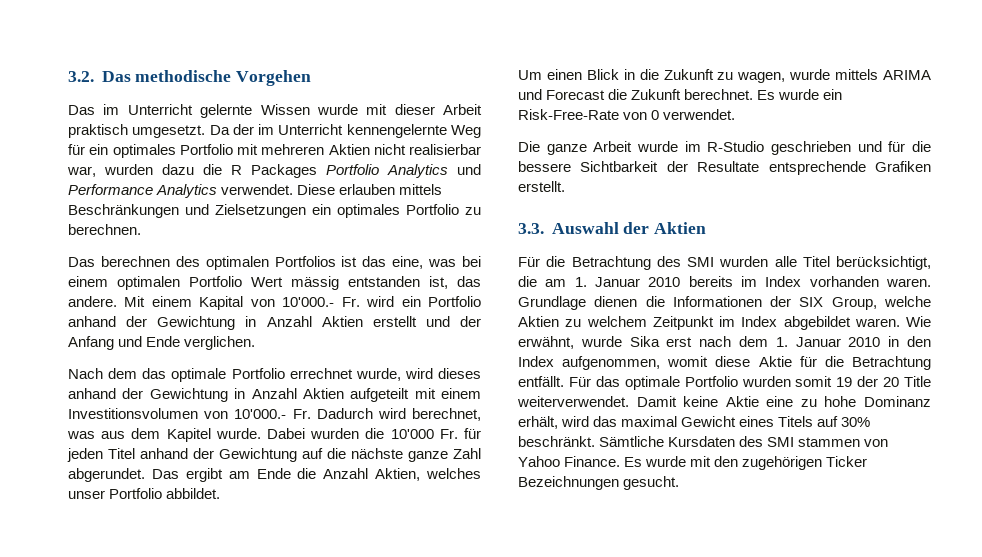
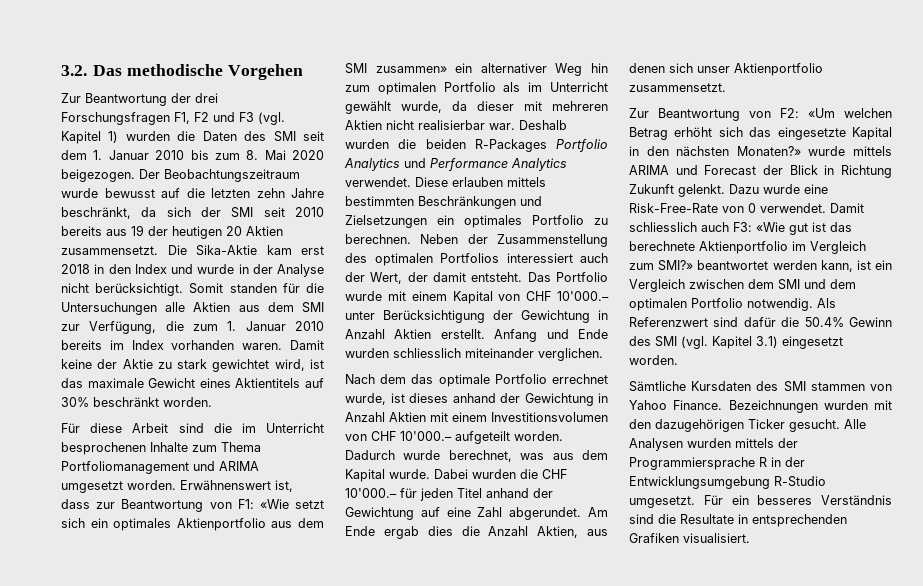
[68,104,482,118] [68,124,481,138] [68,144,233,158] Das im Unterricht gelernte Wissen wurde mit dieser Arbeit praktisch umgesetzt. Da der im Unterricht kennengelernte Weg für ein optimales Portfolio -> [61,93,218,106] [61,112,285,125] [61,131,324,144] [61,150,324,160] [61,169,300,182] [61,188,324,198] [61,207,324,219] [61,225,283,239] [61,245,324,256] [61,264,324,277] [61,283,324,296] [61,302,324,315] [61,321,324,334] [61,340,324,350] [61,359,324,372] [61,378,324,388] [61,397,212,407] [61,423,324,433] [61,442,261,455] [61,461,259,474] [61,480,293,493] [61,499,324,512] [61,518,324,531] [345,63,608,76] [345,82,608,95] [345,101,514,114] Zur Beantwortung der drei Forschungsfragen F1, F2 und F3 (vgl. Kapitel 1) wurden die Daten des SMI seit dem 1. Januar 2010 bis zum 8. Mai 2020 beigezogen. Der Beobachtungszeitraum wurde bewusst auf die letzten zehn Jahre beschränkt, da sich der SMI seit 2010 bereits aus 19 der heutigen 20 Aktien zusammensetzt. Die Sika-Aktie kam erst 2018 in den Index und wurde in der Analyse nicht berücksichtigt. Somit standen für die Untersuchungen alle Aktien aus dem SMI zur Verfügung, die zum 1. Januar 2010 bereits im Index vorhanden waren. Damit keine der Aktie zu stark gewichtet wird, ist das maximale Gewicht eines Aktientitels auf 30% beschränkt worden. // Für diese Arbeit sind die im Unterricht besprochenen Inhalte zum Thema Portfoliomanagement und ARIMA umgesetzt worden. Erwähnenswert ist, dass zur Beantwortung von F1: «Wie setzt sich ein optimales Aktienportfolio aus dem SMI zusammen» ein alternativer Weg hin zum optimalen Portfolio als im Unterricht gewählt wurde, da dieser
[67,164,317,178] war, wurden dazu die R Packages -> [489,120,567,130] [345,139,547,152] war. Deshalb wurden die beiden R-Packages
(443, 189) none -> [345,196,414,206] bestimmten
[68,256,482,270] [68,276,481,290] [68,296,482,310] [68,316,481,330] [68,336,181,350] // Das berechnen des optimalen Portfolios ist das eine, was bei einem optimalen Portfolio Wert mässig entstanden ist, das andere. Mit einem Kapital von 10'000.- Fr. wird ein Portfolio anhand der Gewichtung in Anzahl Aktien erstellt und der Anfang und Ende -> [420,234,608,247] [345,253,608,266] [345,272,608,284] [345,291,609,304] [345,310,608,323] [345,329,608,342] [345,348,534,358] Neben der Zusammenstellung des optimalen Portfolios interessiert auch der Wert, der damit entsteht. Das Portfolio wurde mit einem Kapital von CHF 10'000.– unter Berücksichtigung der Gewichtung in Anzahl Aktien erstellt. Anfang und Ende wurden schliesslich miteinander
[404,368,433,379] wird -> [390,393,405,403] ist
[350,388,410,402] aufgeteilt -> (426, 417) none
[234,408,406,419] 10'000.- Fr. Dadurch wird -> [371,431,563,444] [345,450,441,460] CHF 10'000.– aufgeteilt worden. Dadurch wurde
[166,428,211,442] Kapitel -> [345,469,385,482] Kapital
[390,429,458,439] 10'000 Fr. -> [542,469,567,479] [345,488,397,498] CHF 10'000.–
[327,448,481,462] [68,468,481,482] [68,488,221,499] [518,69,786,83] die nächste ganze Zahl abgerundet. Das ergibt am Ende die Anzahl Aktien, welches unser Portfolio abbildet. // Um einen Blick in die Zukunft zu wagen, -> [446,507,608,520] [345,526,608,539] [629,63,823,76] [629,83,726,92] [629,108,892,121] [629,127,892,140] [629,146,801,156] eine Zahl abgerundet. Am Ende ergab dies die Anzahl Aktien, aus denen sich unser Aktienportfolio zusammensetzt. // Zur Beantwortung von F2: «Um welchen Betrag erhöht sich das eingesetzte Kapital in den nächsten Monaten?»
[608,89,843,100] [518,109,736,120] [518,141,931,155] [518,161,931,175] [518,181,565,192] [518,222,706,234] [518,256,931,270] [518,276,931,287] [518,296,931,310] [518,316,931,330] [518,336,931,349] [518,356,931,370] [518,376,931,390] [517,396,931,407] [518,416,871,429] [518,436,595,447] die Zukunft berechnet. Es wurde ein Risk-Free-Rate von 0 verwendet. // Die ganze Arbeit wurde im R-Studio geschrieben und für die bessere Sichtbarkeit der Resultate entsprechende Grafiken erstellt. // 3.3. Auswahl der Aktien // Für die Betrachtung des SMI wurden alle Titel berücksichtigt, die am 1. Januar 2010 bereits im Index vorhanden waren. Grundlage dienen die Informationen der SIX Group, welche Aktien zu welchem Zeitpunkt im Index abgebildet waren. Wie erwähnt, wurde Sika erst nach dem 1. Januar 2010 in den Index aufgenommen, womit diese Aktie für die Betrachtung entfällt. Für das optimale Portfolio wurden somit 19 der 20 Title weiterverwendet. Damit keine Aktie eine zu hohe Dominanz erhält, wird das maximal Gewicht eines Titels auf 30% beschränkt. -> [763,165,892,178] [629,184,828,197] [629,203,864,213] [629,222,852,235] [629,241,866,254] [629,260,892,272] [629,279,856,292] [629,298,836,311] [629,317,892,327] [629,336,843,349] [629,355,678,365] der Blick in Richtung Zukunft gelenkt. Dazu wurde eine Risk-Free-Rate von 0 verwendet. Damit schliesslich auch F3: «Wie gut ist das berechnete Aktienportfolio im Vergleich zum SMI?» beantwortet werden kann, ist ein Vergleich zwischen dem SMI und dem optimalen Portfolio notwendig. Als Referenzwert sind dafür die 50.4% Gewinn des SMI (vgl. Kapitel 3.1) eingesetzt worden. //
[624,456,868,470] [518,476,680,490] Es wurde mit den zugehörigen Ticker Bezeichnungen gesucht. -> [728,400,892,413] [629,419,866,432] [629,438,798,451] [629,457,805,470] [629,476,826,489] [629,495,892,508] [629,514,847,527] [629,533,750,543] Bezeichnungen wurden mit den dazugehörigen Ticker gesucht. Alle Analysen wurden mittels der Programmiersprache R in der Entwicklungsumgebung R-Studio umgesetzt. Für ein besseres Verständnis sind die Resultate in entsprechenden Grafiken visualisiert.

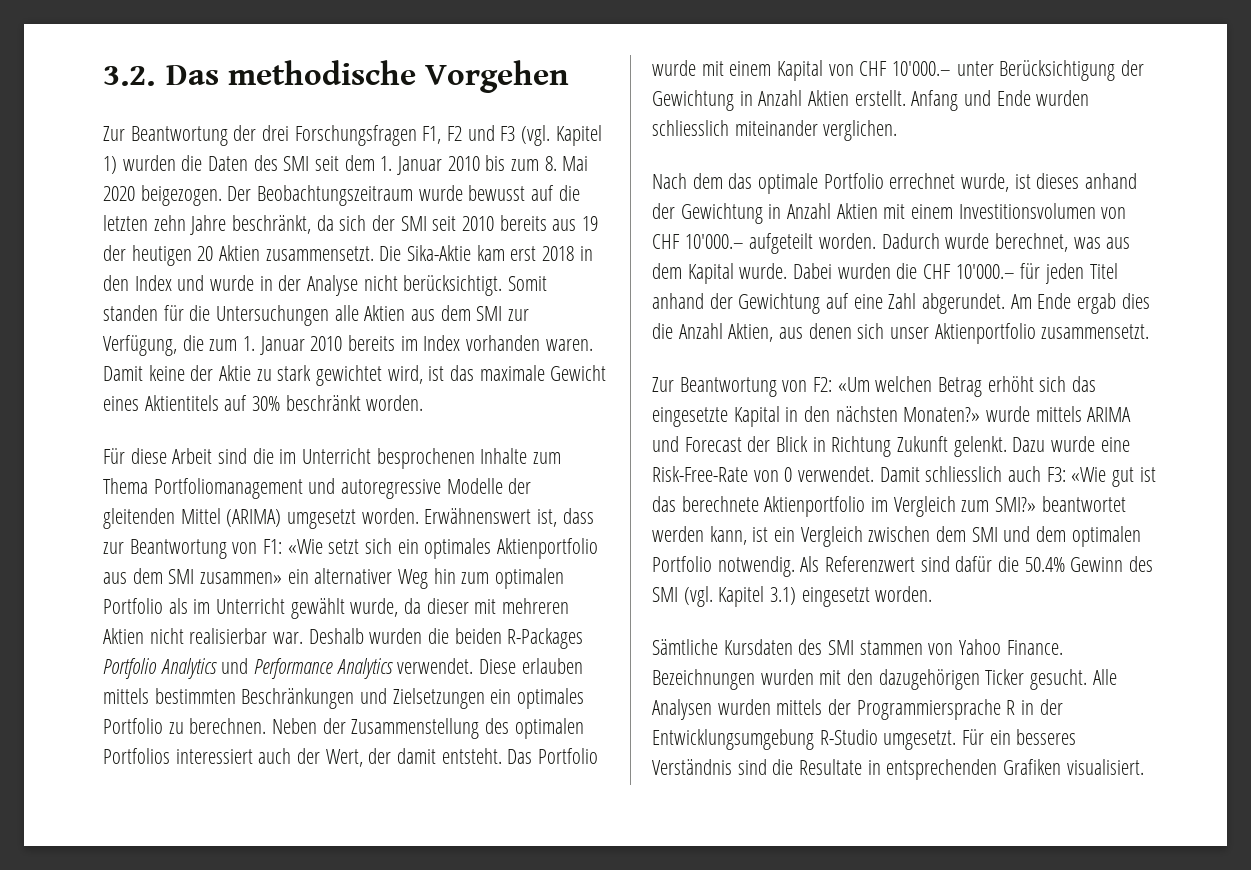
[219,461,259,471] ARIMA -> [341,478,532,499] [103,508,282,529] autoregressive Modelle der gleitenden Mittel (ARIMA)

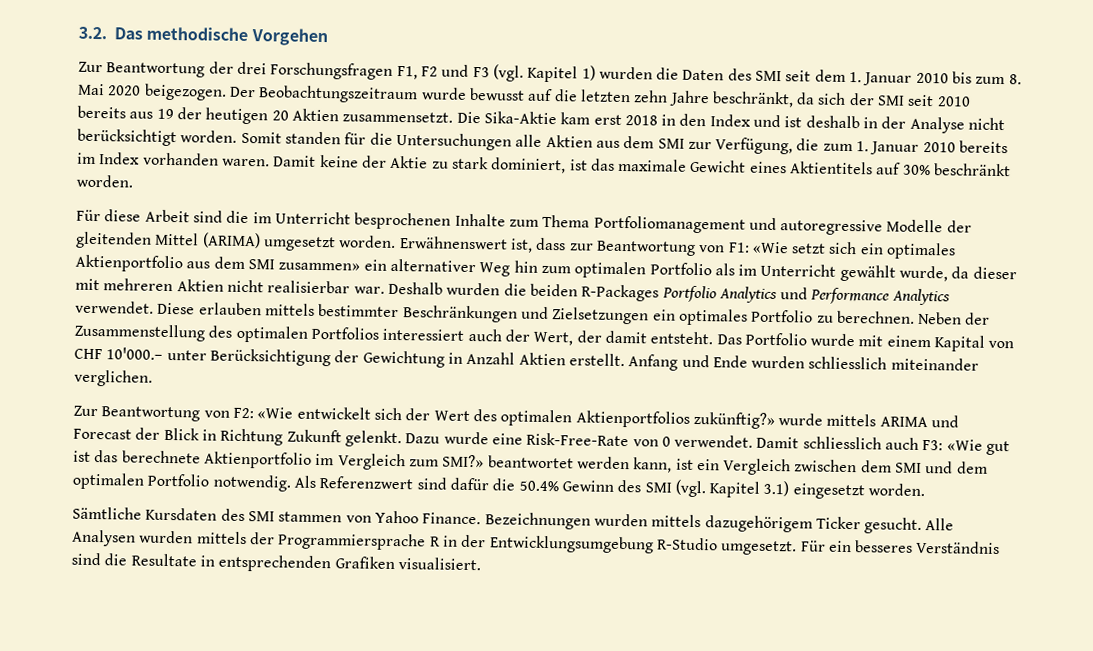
[210,275,255,291] wurde -> [784,115,860,129] ist deshalb
[403,275,503,296] berücksichtigt. -> [77,128,238,147] berücksichtigt worden.
[316,365,423,386] gewichtet wird, -> [491,157,567,174] dominiert,
[154,688,236,704] bestimmten -> [318,303,400,318] bestimmter
[652,173,1138,194] [652,203,1127,224] [652,233,1131,254] [652,263,1118,284] [652,293,1150,314] [652,323,1150,344] [652,376,1097,397] [652,406,981,427] Nach dem das optimale Portfolio errechnet wurde, ist dieses anhand der Gewichtung in Anzahl Aktien mit einem Investitionsvolumen von CHF 10'000.– aufgeteilt worden. Dadurch wurde berechnet, was aus dem Kapital wurde. Dabei wurden die CHF 10'000.– für jeden Titel anhand der Gewichtung auf eine Zahl abgerundet. Am Ende ergab dies die Anzahl Aktien, aus denen sich unser Aktienportfolio zusammensetzt. // Zur Beantwortung von F2: «Um welchen Betrag erhöht sich das eingesetzte Kapital in den nächsten Monaten?» -> [73,405,775,430] Zur Beantwortung von F2: «Wie entwickelt sich der Wert des optimalen Aktienportfolios zukünftig?»
[819,669,980,690] mit den dazugehörigen -> [651,514,813,533] mittels dazugehörigem

